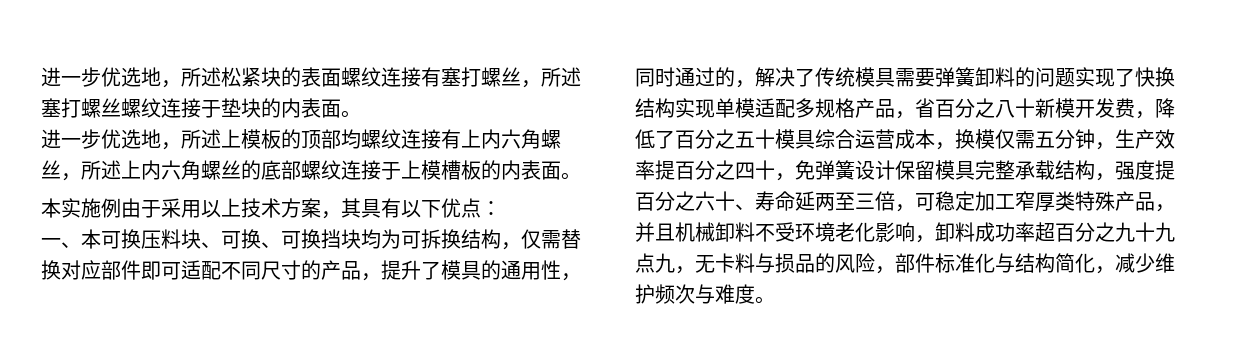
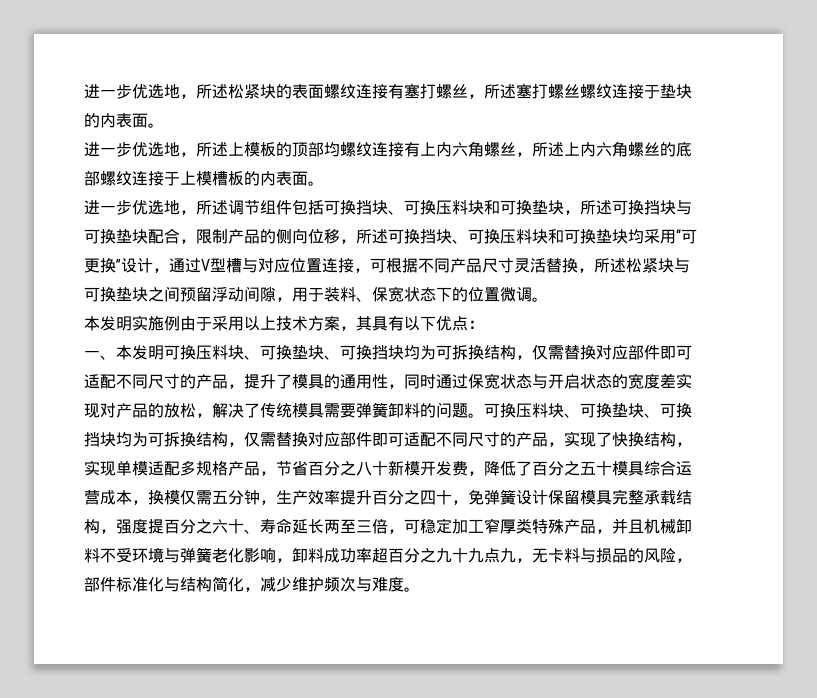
[41,198,61,218] // 本 -> [84,199,692,215] [84,228,697,244] [84,258,690,273] [84,286,548,302] [84,316,132,331] // 进一步优选地，所述调节组件包括可换挡块、可换压料块和可换垫块，所述可换挡块与可换垫块配合，限制产品的侧向位移，所述可换挡块、可换压料块和可换垫块均采用“可更换”设计，通过V型槽与对应位置连接，可根据不同产品尺寸灵活替换，所述松紧块与可换垫块之间预留浮动间隙，用于装料、保宽状态下的位置微调。 // 本发明
[101,229,261,249] 可换压料块、可换 -> [132,345,324,360] 发明可换压料块、可换垫块
[715,67,735,87] 的 -> [468,373,692,389] [84,403,196,418] 保宽状态与开启状态的宽度差实现对产品的放松
(1075, 77) none -> [468,403,692,418] [84,432,564,447] 。可换压料块、可换垫块、可换挡块均为可拆换结构，仅需替换对应部件即可适配不同尺寸的产品，
(675, 108) none -> [676,442,692,447] ，
(915, 115) none -> [276,461,292,476] 节
(675, 170) none -> [356,490,372,505] 升
(815, 201) none -> [308,519,324,534] 长
(835, 232) none -> [164,547,212,563] 与弹簧

